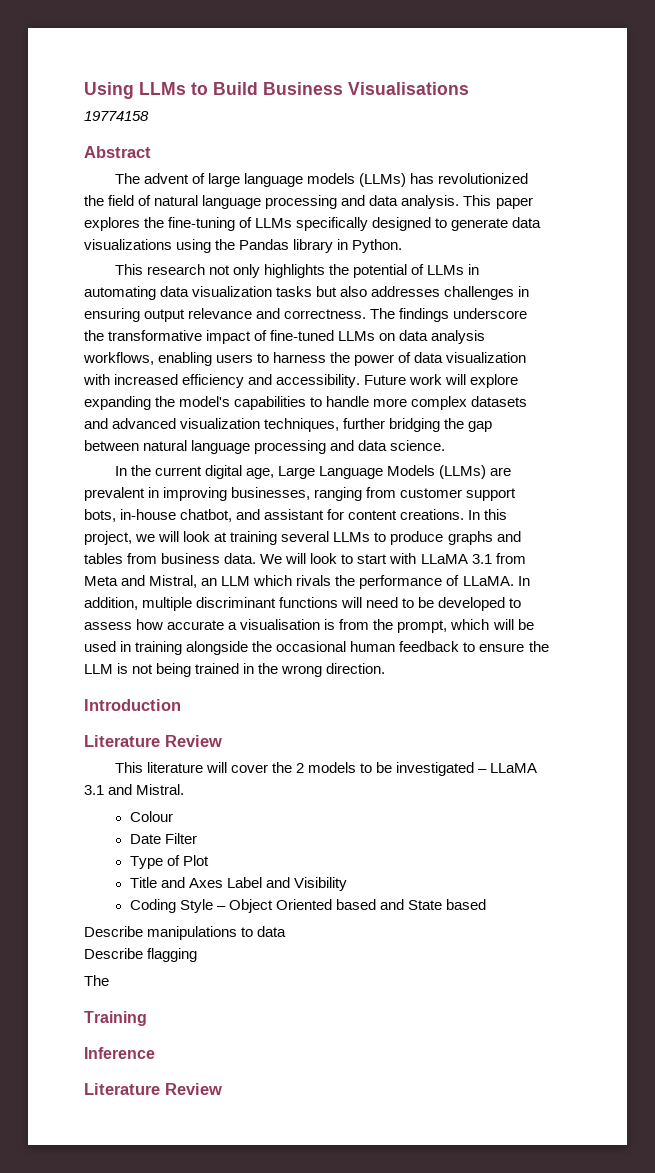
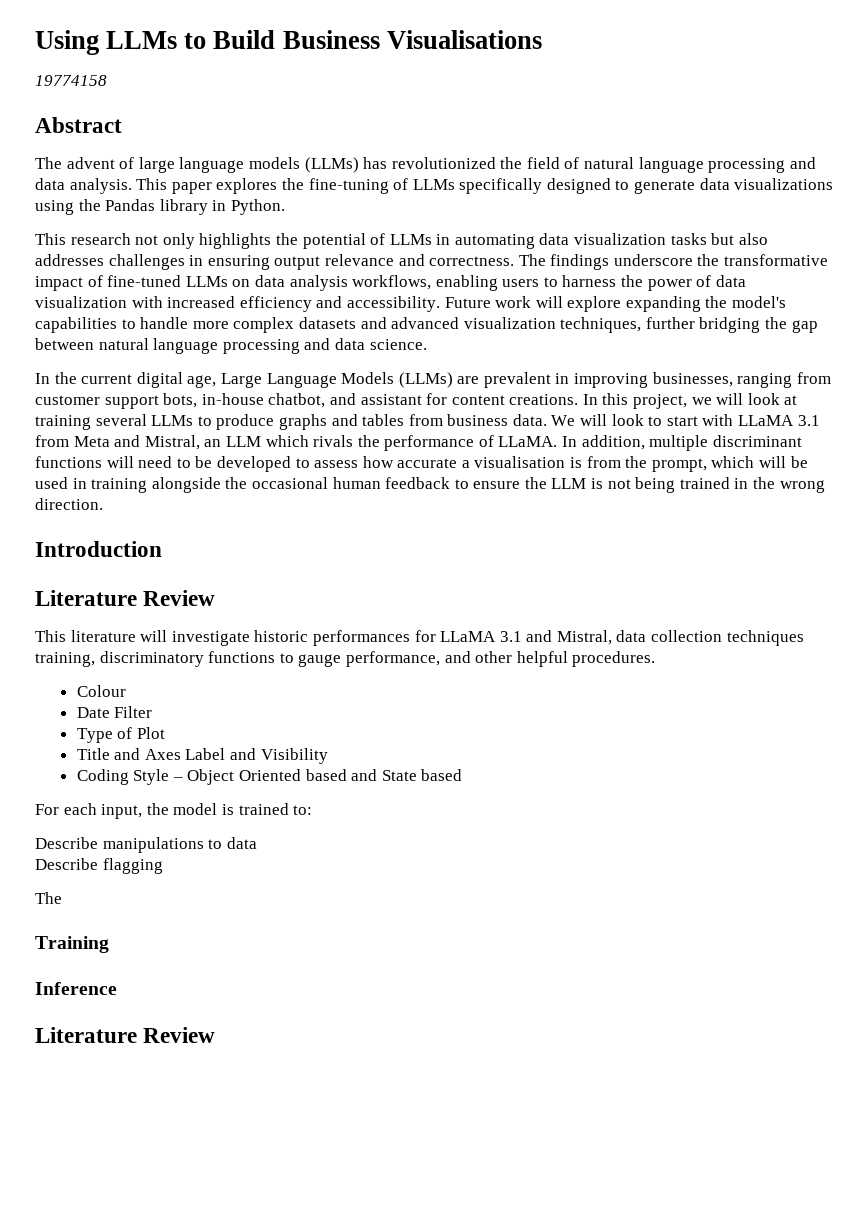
[231,762,538,776] [84,784,185,795] cover the 2 models to be investigated – LLaMA 3.1 and Mistral. -> [171,630,804,646] [35,651,656,667] investigate historic performances for LLaMA 3.1 and Mistral, data collection techniques training, discriminatory functions to gauge performance, and other helpful procedures.
(487, 904) none -> [35,803,313,819] // For each input, the model is trained to:

